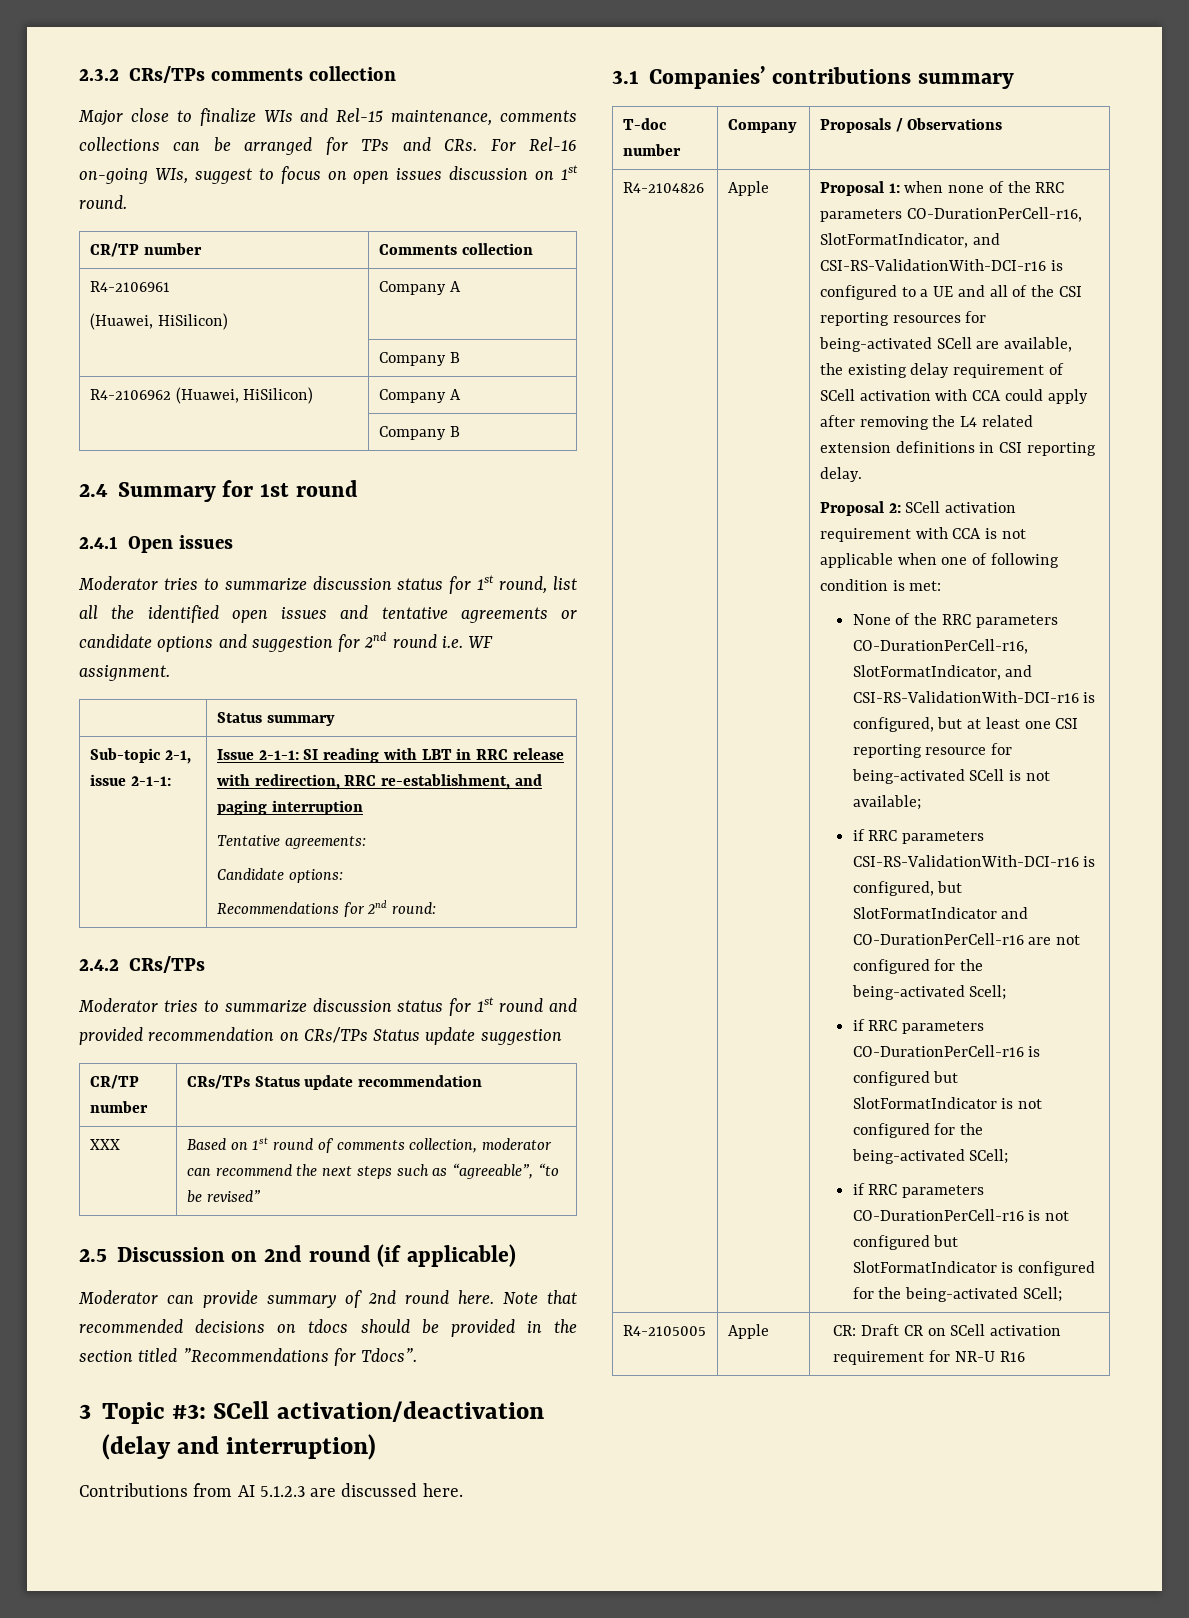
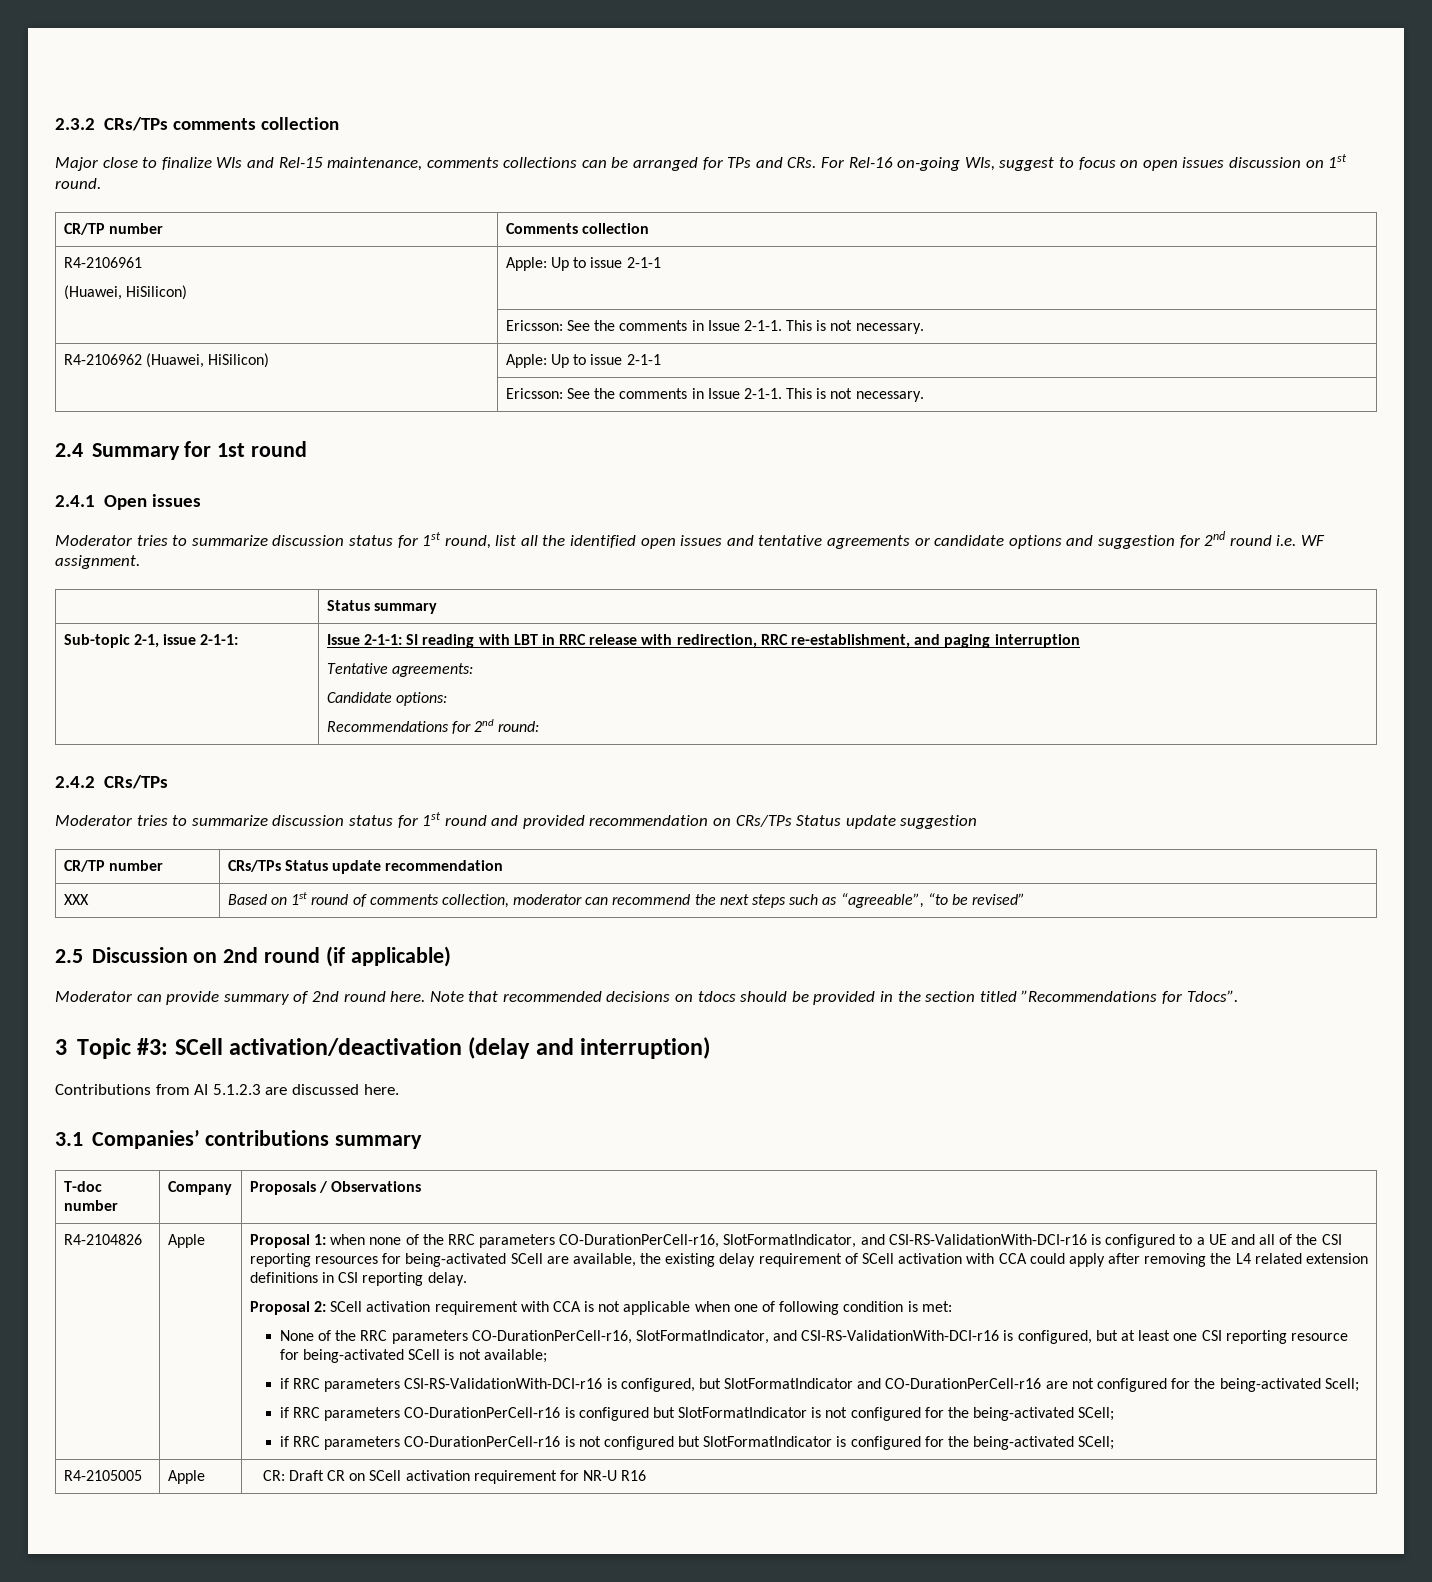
[378,281,461,295] [378,352,460,366] [89,387,314,404] [378,389,461,403] [378,426,460,440] Company A // | Company B // R4-2106962 (Huawei, HiSilicon) | Company A // | Company B -> [505,257,661,271] [505,320,924,334] [63,353,270,368] [505,354,661,368] [505,388,924,402] Apple: Up to issue 2-1-1 // | Ericsson: See the comments in Issue 2-1-1. This is not necessary. // R4-2106962 (Huawei, HiSilicon) | Apple: Up to issue 2-1-1 // | Ericsson: See the comments in Issue 2-1-1. This is not necessary.

